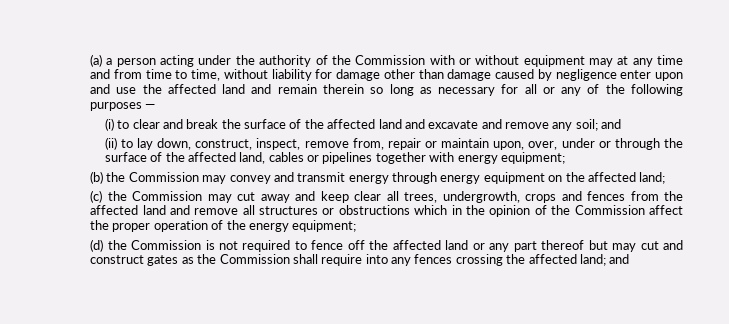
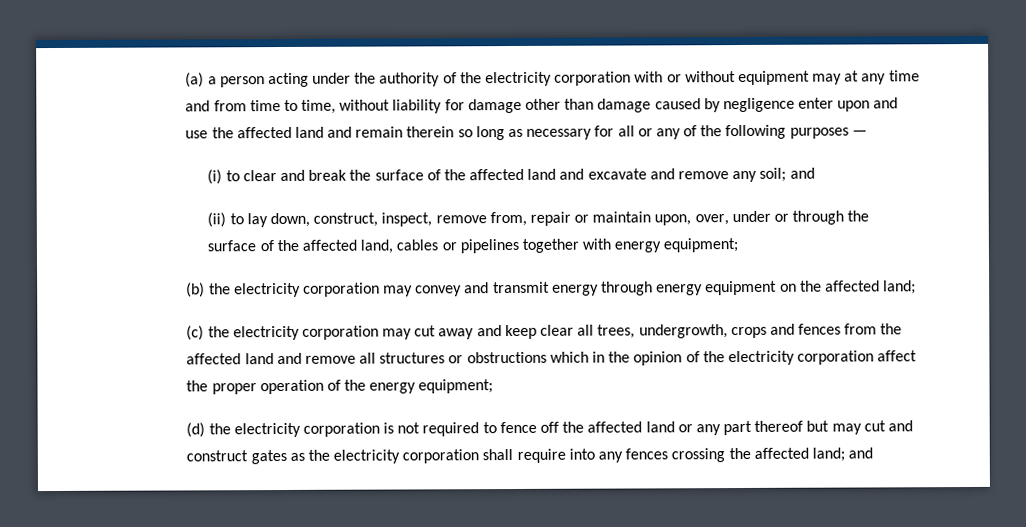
[355,55,426,65] Commission -> [484,71,632,87] electricity corporation
[128,172,199,182] Commission -> [233,282,380,298] electricity corporation
[132,191,203,201] Commission -> [232,325,379,341] electricity corporation
[574,205,645,215] Commission -> [727,350,875,366] electricity corporation
[131,240,202,250] Commission -> [233,422,380,438] electricity corporation
[219,254,290,264] Commission -> [333,449,480,464] electricity corporation

